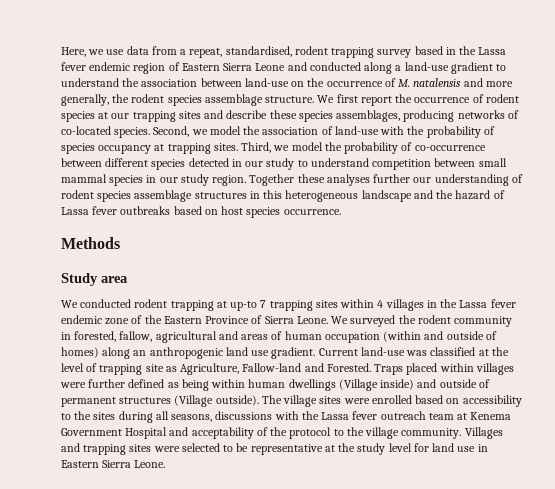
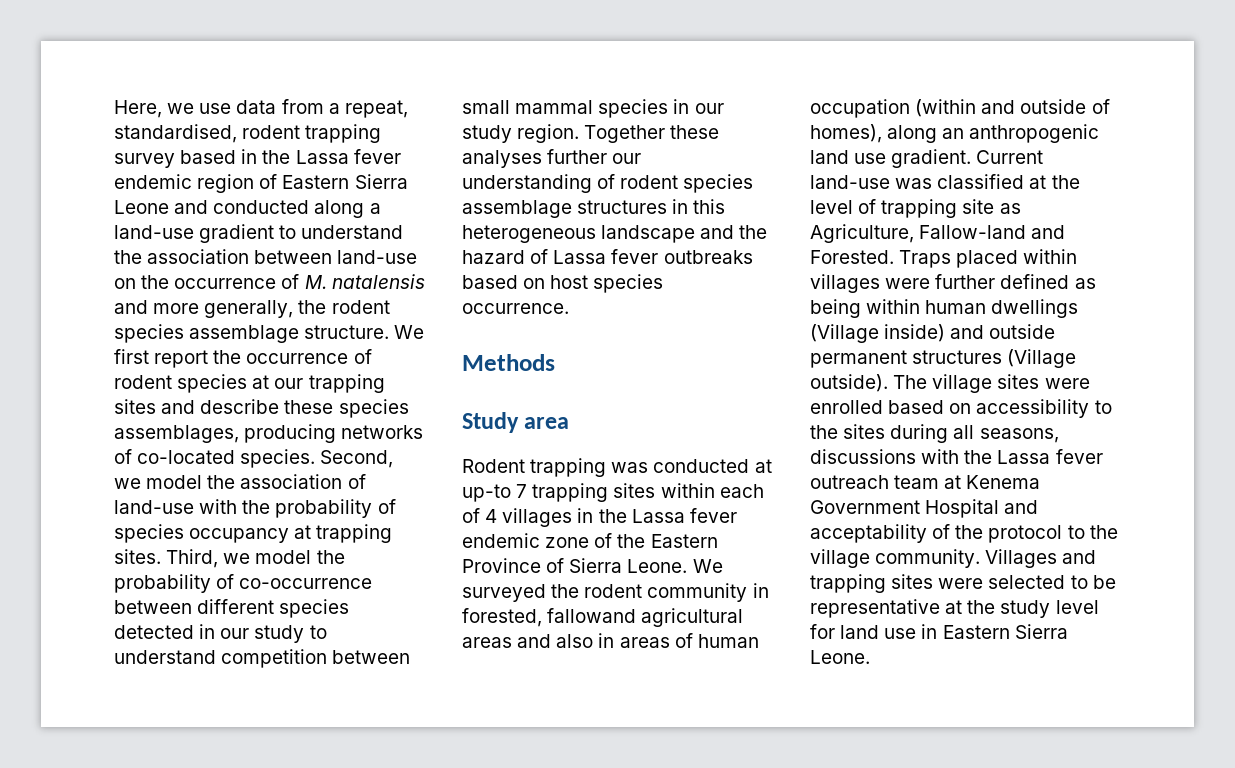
[61,299,214,311] We conducted rodent trapping -> [462,458,750,477] Rodent trapping was conducted
(375, 303) none -> [719,484,764,498] [462,508,480,523] each of
[119,331,238,343] fallow, agricultural and -> [547,608,744,627] [462,633,615,648] fallowand agricultural areas and also in
[61,347,99,358] homes) -> [810,124,882,143] homes),
[478,379,490,388] of -> (1056, 331) none

